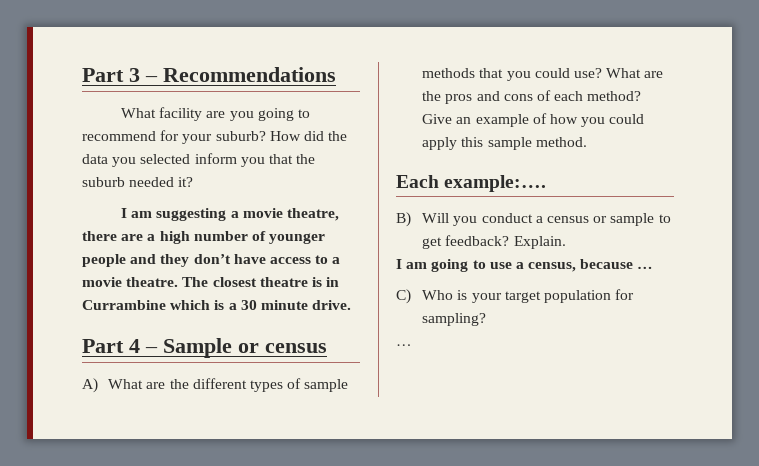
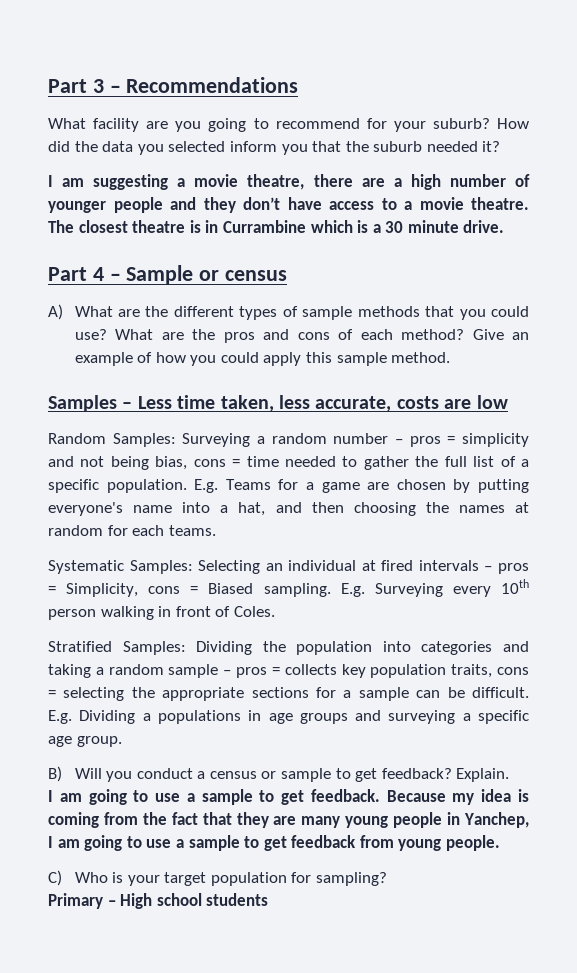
[396,175,547,192] Each example:…. -> [48,395,508,412] [48,433,529,447] [48,456,529,470] [48,479,530,493] [48,502,529,516] [48,525,216,536] [48,560,529,574] [48,579,529,597] [48,606,275,620] [48,641,529,655] [48,664,529,678] [48,687,529,701] [48,710,529,724] [48,736,122,747] Samples – Less time taken, less accurate, costs are low // Random Samples: Surveying a random number – pros = simplicity and not being bias, cons = time needed to gather the full list of a specific population. E.g. Teams for a game are chosen by putting everyone's name into a hat, and then choosing the names at random for each teams. // Systematic Samples: Selecting an individual at fired intervals – pros = Simplicity, cons = Biased sampling. E.g. Surveying every 10th person walking in front of Coles. // Stratified Samples: Dividing the population into categories and taking a random sample – pros = collects key population traits, cons = selecting the appropriate sections for a sample can be difficult. E.g. Dividing a populations in age groups and surveying a specific age group.
[528,259,654,272] census, because … -> [201,789,529,805] [48,812,530,828] [48,835,501,851] sample to get feedback. Because my idea is coming from the fact that they are many young people in Yanchep, I am going to use a sample to get feedback from young people.
[396,344,412,346] … -> [48,893,269,909] Primary – High school students

